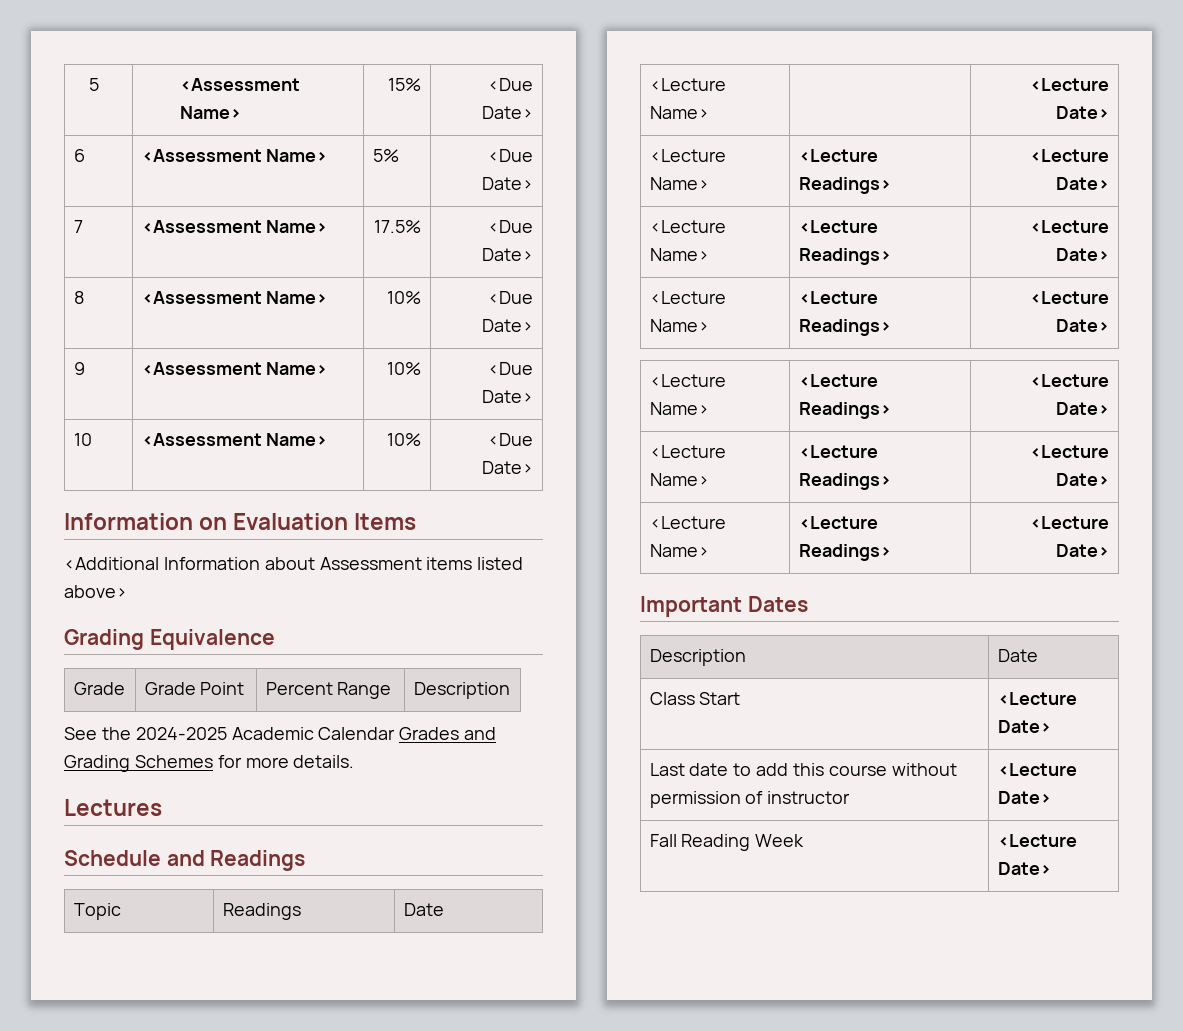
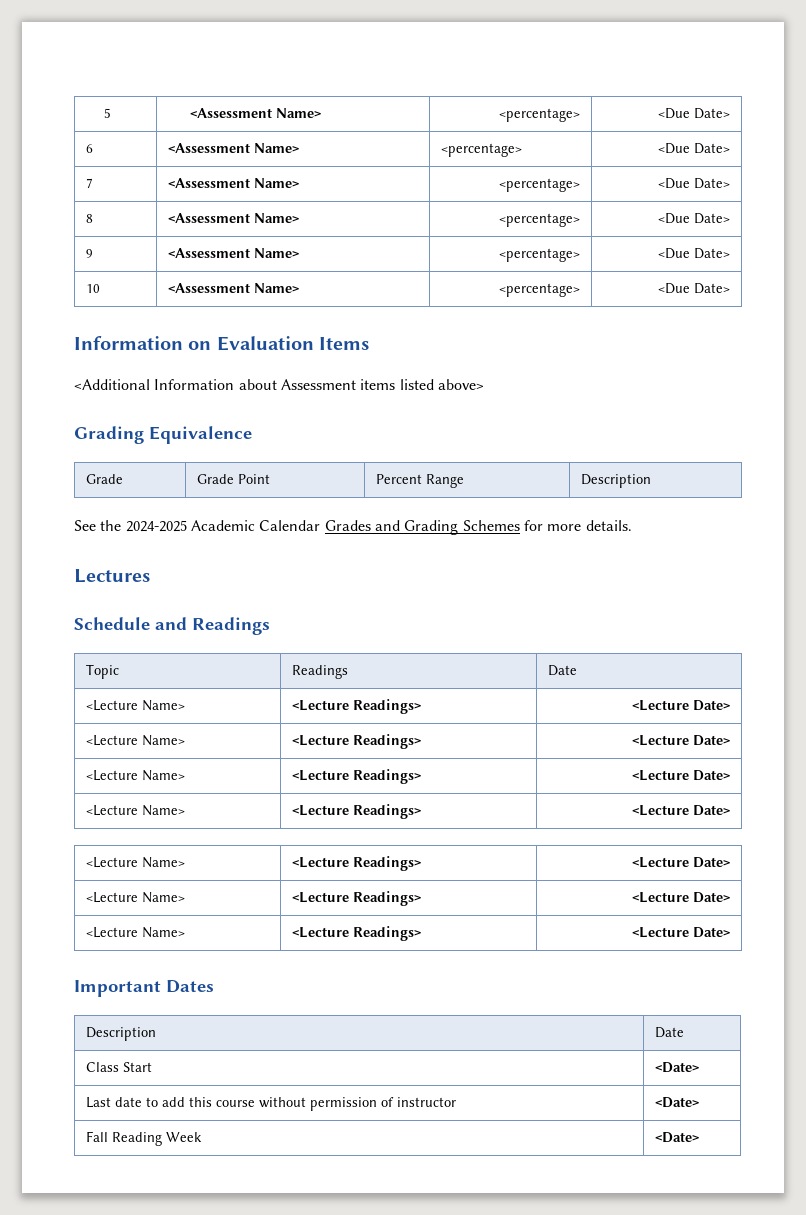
[388,78,422,91] 15% -> [498,108,580,122] <percentage>
[372,149,399,162] 5% -> [441,143,523,157] <percentage>
[374,220,422,233] 17.5% -> [498,178,580,192] <percentage>
[387,291,422,304] 10% -> [498,213,580,227] <percentage>
[387,362,422,375] 10% -> [498,248,580,262] <percentage>
[387,433,422,446] 10% -> [498,283,580,297] <percentage>
(709, 112) none -> [292,699,422,714] <Lecture Readings>
[997,692,1077,705] [997,720,1051,733] <Lecture Date> -> [655,1062,700,1073] <Date>
[997,763,1077,776] [997,791,1051,804] <Lecture Date> -> [655,1097,700,1108] <Date>
[997,834,1077,847] [997,862,1051,875] <Lecture Date> -> [655,1132,700,1143] <Date>

